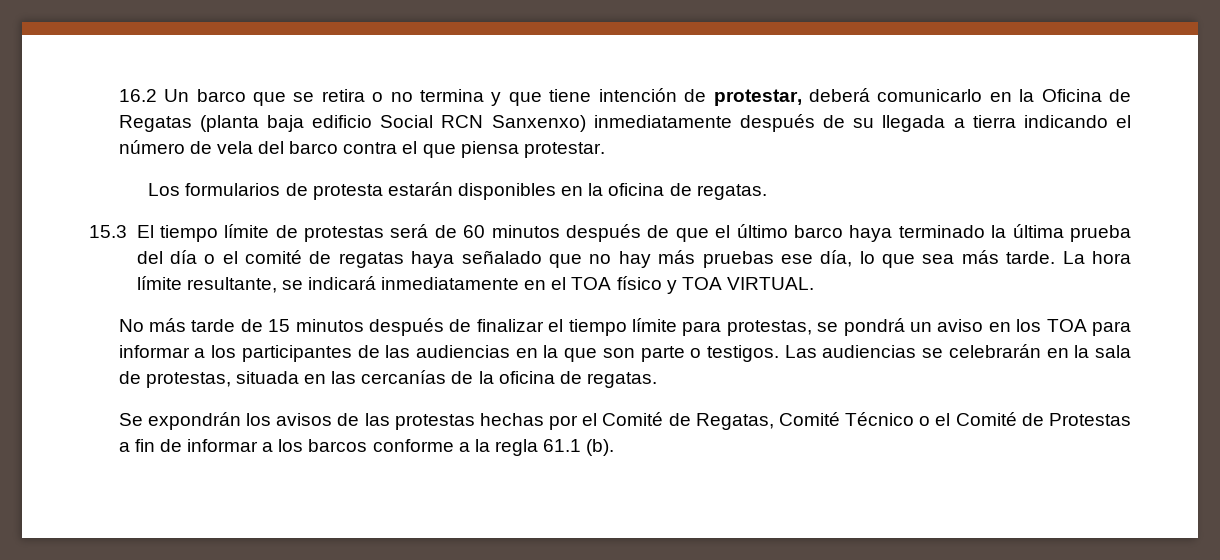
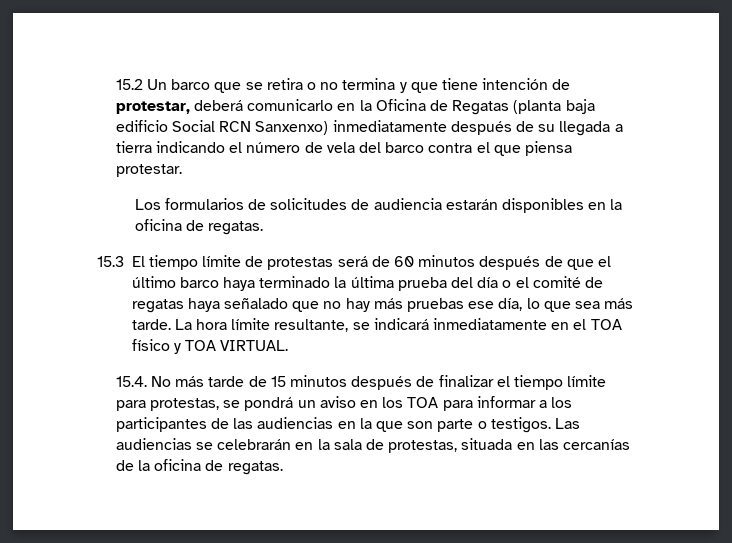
[118,89,157,102] 16.2 -> [115,79,143,90] 15.2
[312,184,383,200] protesta -> [270,198,442,210] solicitudes de audiencia
(814, 283) none -> [115,376,147,387] 15.4.
[118,412,1132,430] [118,439,615,456] // Se expondrán los avisos de las protestas hechas por el Comité de Regatas, Comité Técnico o el Comité de Protestas a fin de informar a los barcos conforme a la regla 61.1 (b). -> (283, 468) none

